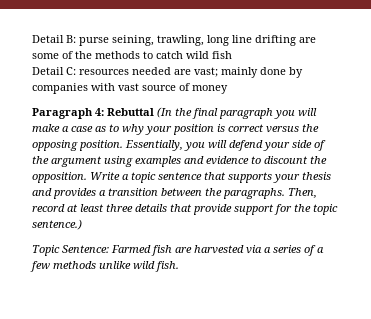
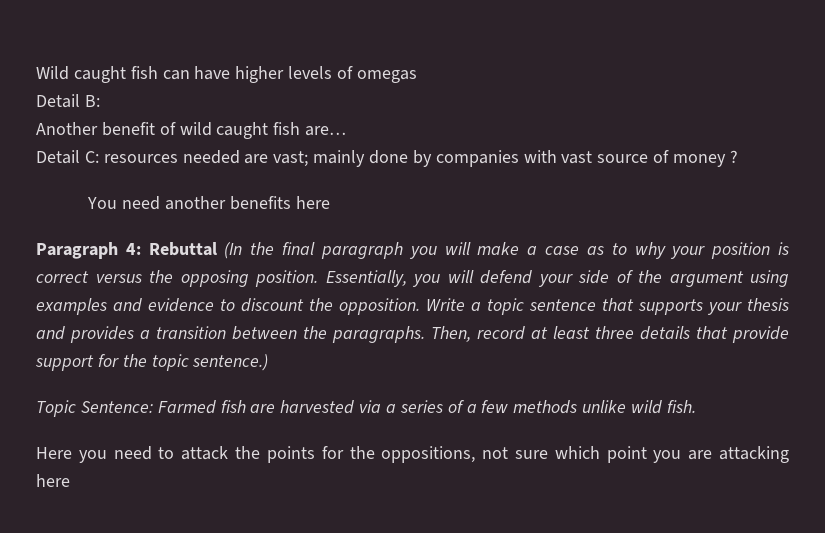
[32,35,316,46] [32,51,232,59] Detail B: purse seining, trawling, long line drifting are some of the methods to catch wild fish -> [36,66,417,83] [36,94,100,108] [36,122,347,139] Wild caught fish can have higher levels of omegas // Detail B: // Another benefit of wild caught fish are…
(228, 89) none -> [729,150,738,163] [87,196,330,210] ? // You need another benefits here
(179, 266) none -> [36,446,789,463] [36,474,70,487] // Here you need to attack the points for the oppositions, not sure which point you are attacking here

